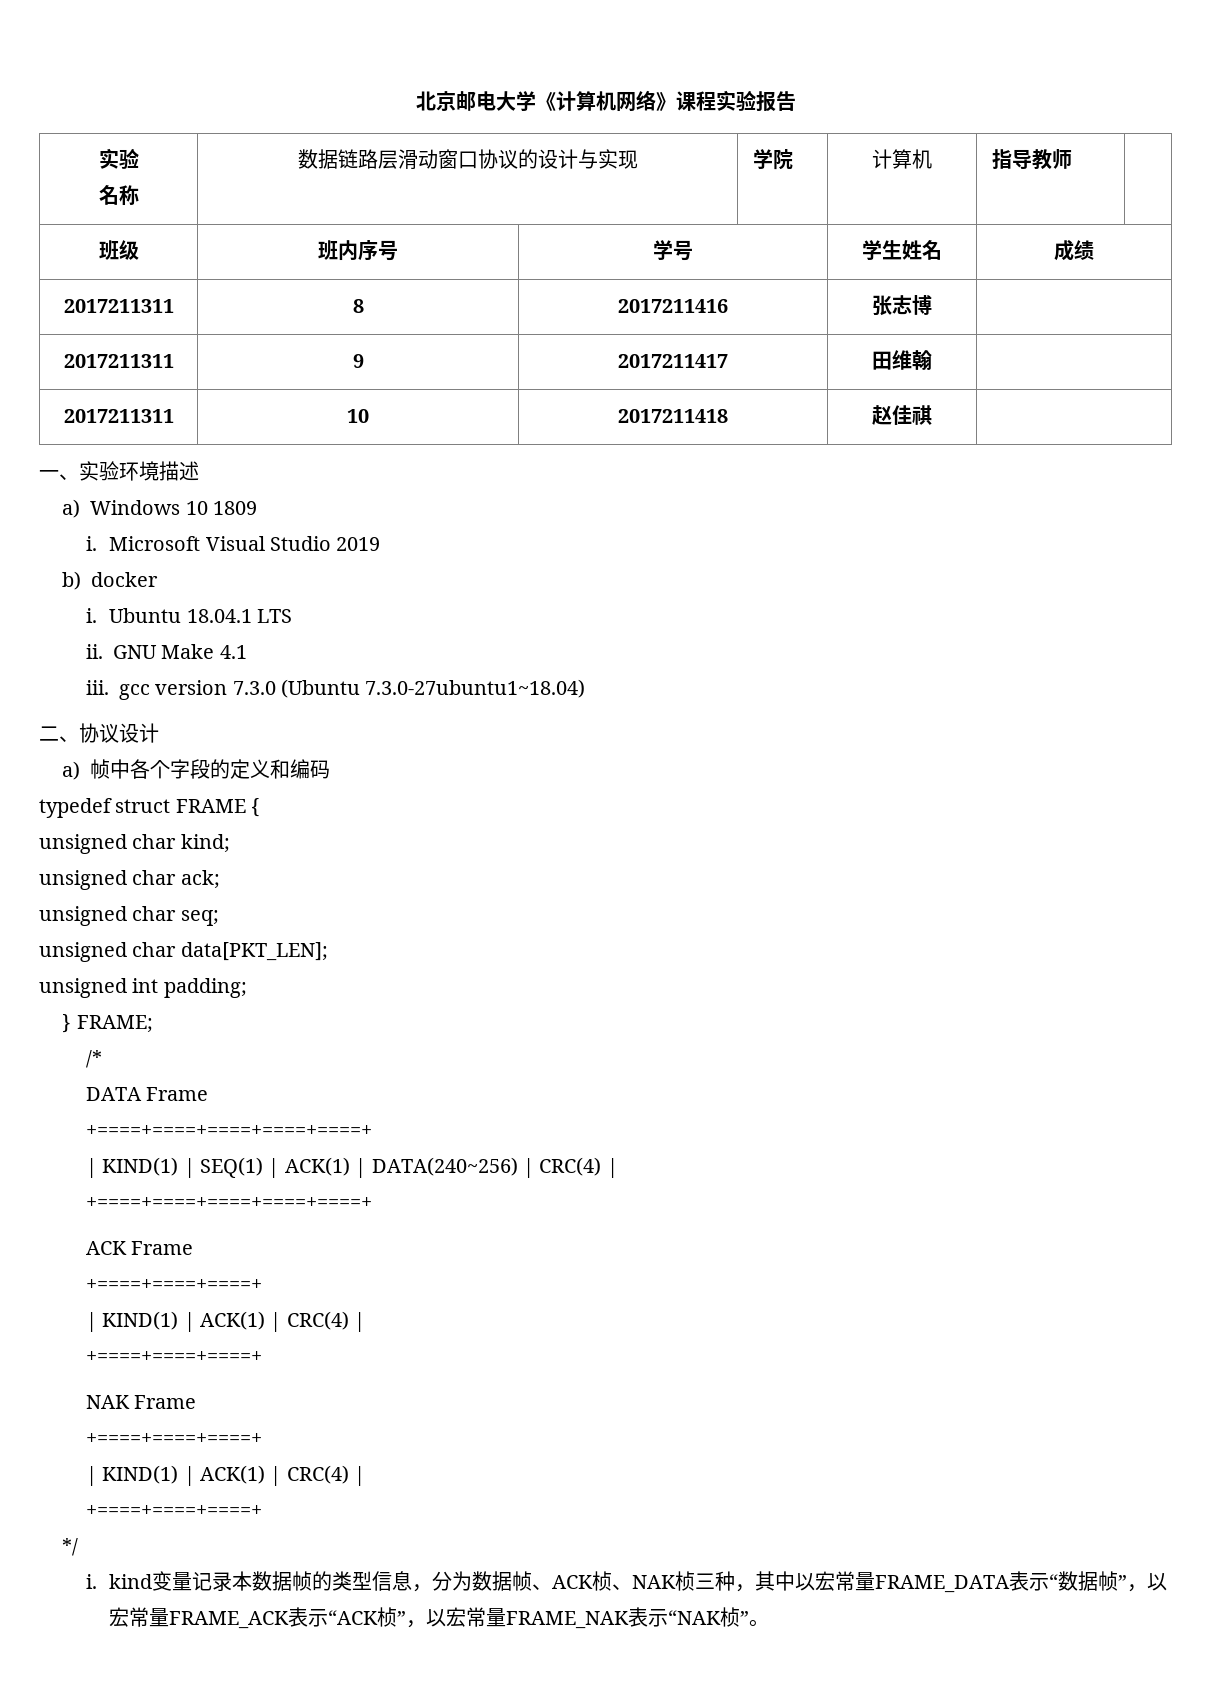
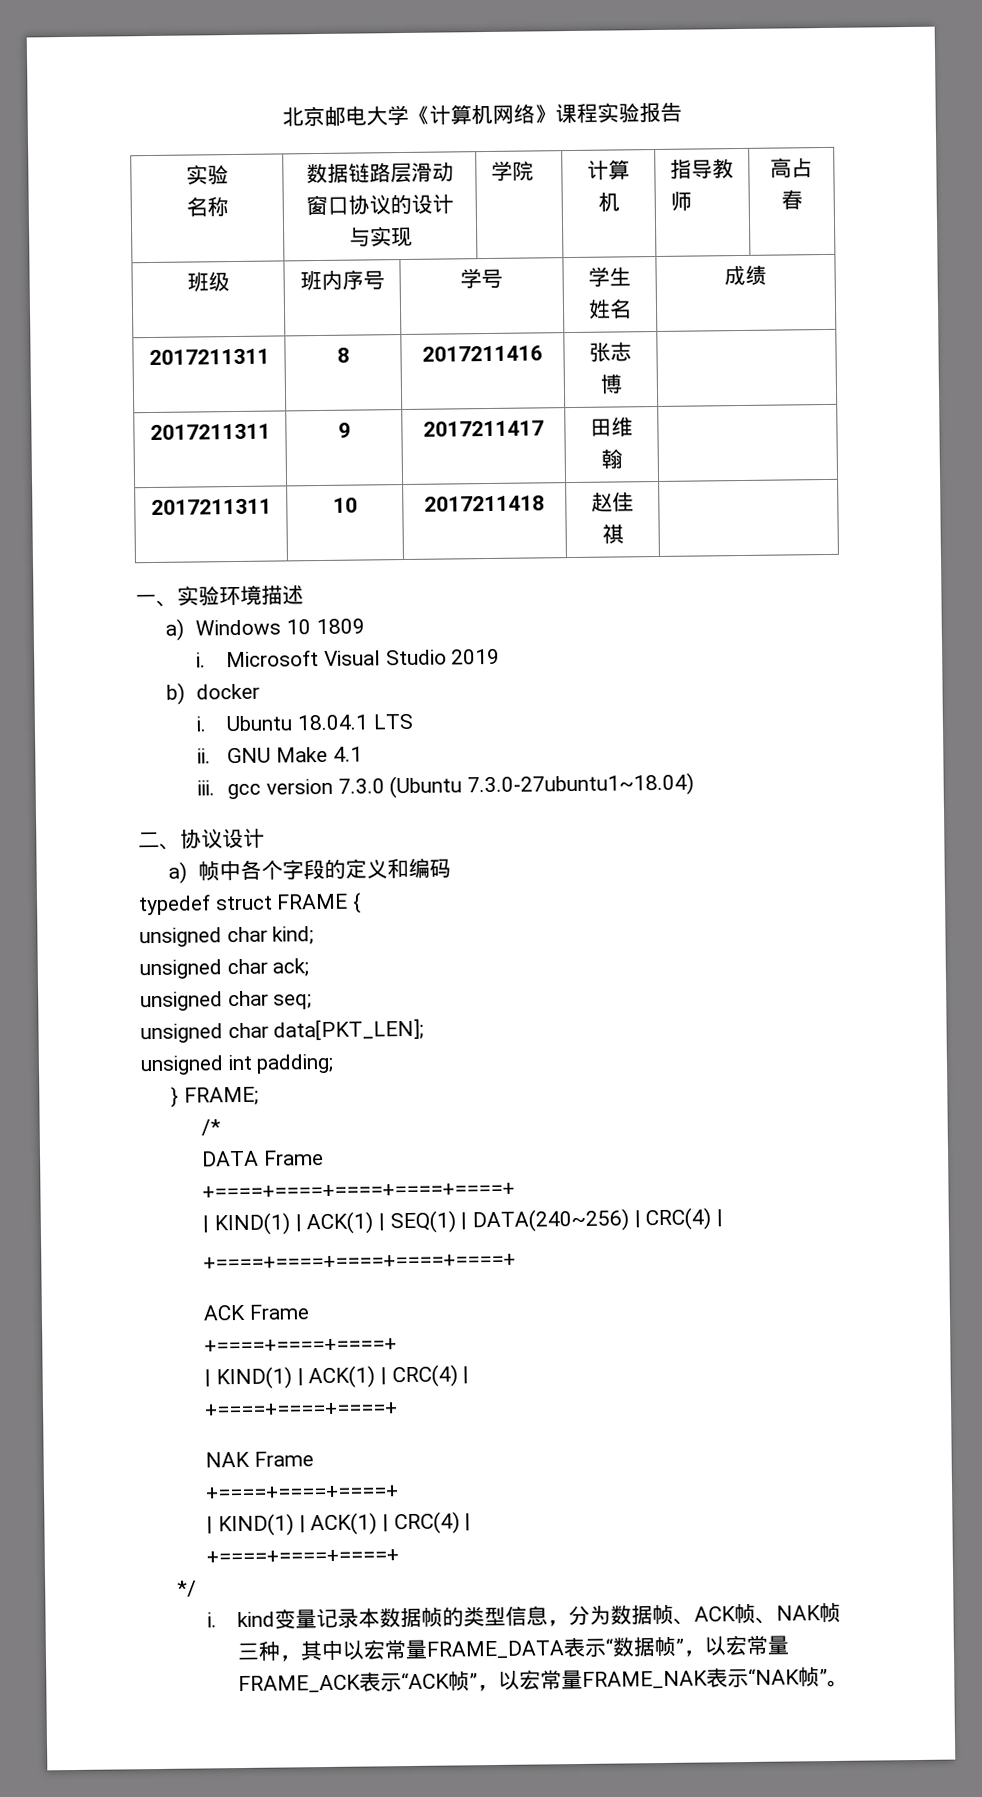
(1072, 159) none -> [770,157,813,178] [780,189,803,210] 高占春
[199,1157,350,1178] SEQ(1) | ACK(1) -> [306,1210,456,1235] ACK(1) | SEQ(1)
[592,1571,696,1591] 桢、NAK桢 -> [734,1602,842,1625] 帧、NAK帧
[377,1607,398,1627] 桢 -> [448,1671,471,1692] 帧
[720,1607,741,1627] 桢 -> [798,1667,821,1688] 帧

